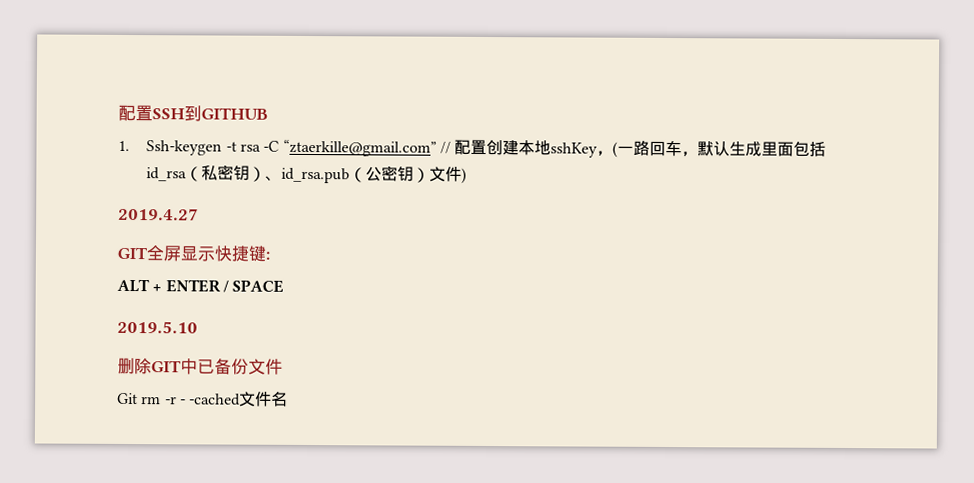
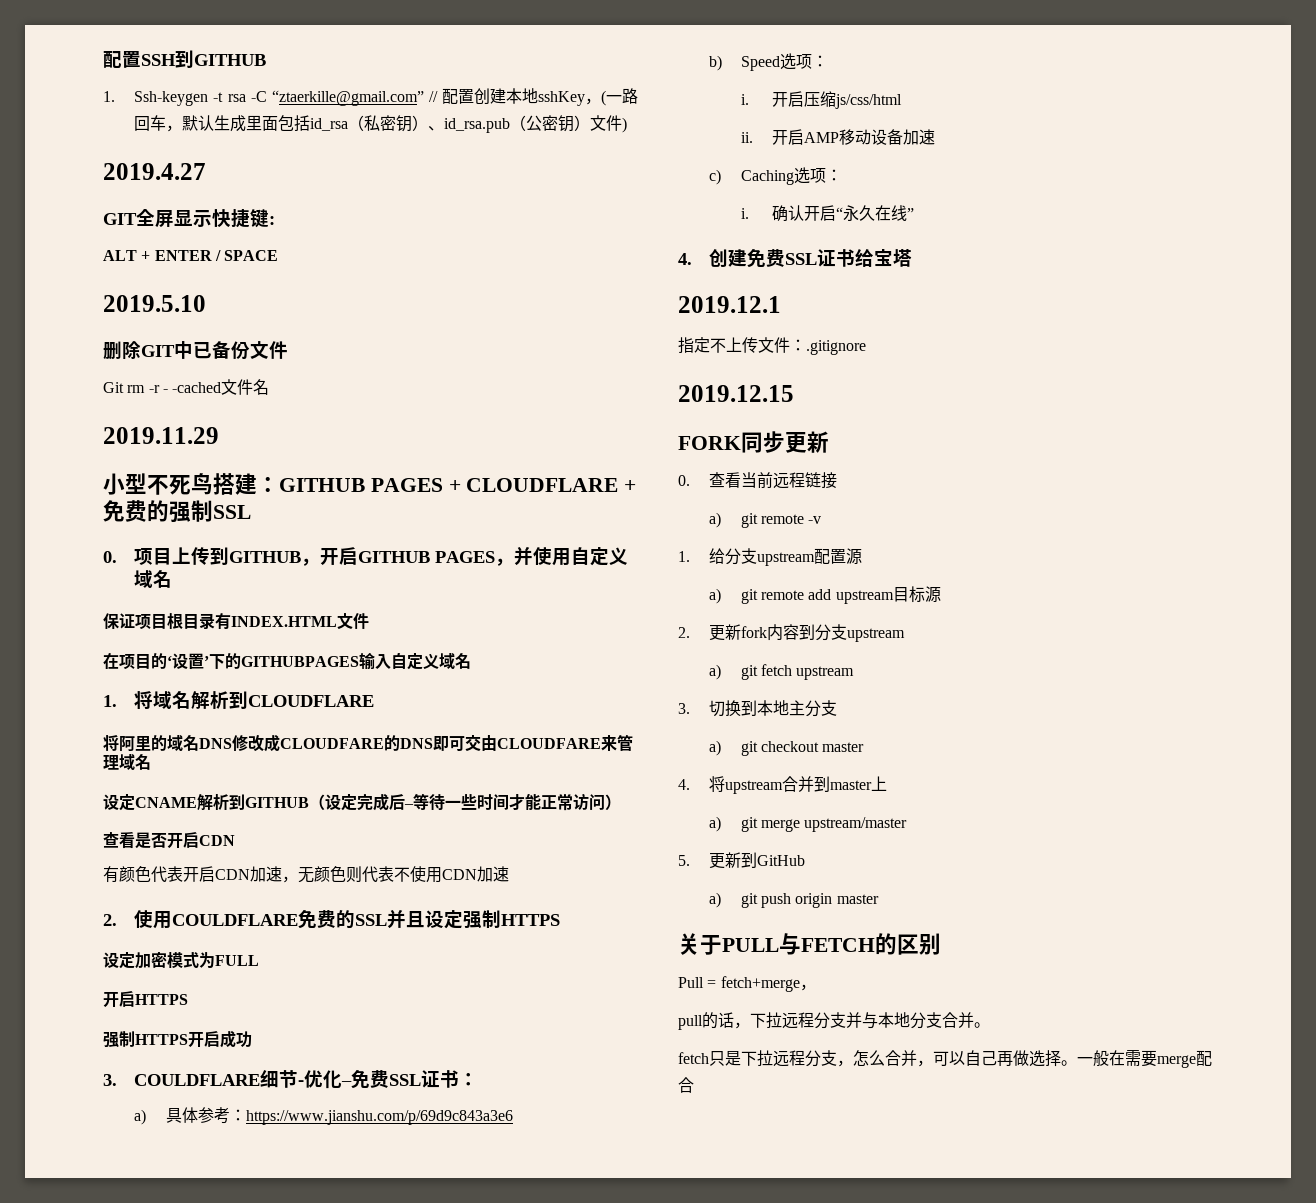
(289, 399) none -> [103,427,219,444] [103,473,637,495] [103,500,251,523] [103,546,629,566] [134,570,173,588] [103,613,369,630] [103,652,471,670] [103,691,375,709] [103,734,633,752] [103,754,151,770] [103,793,621,811] [103,832,235,849] [103,866,509,883] [103,909,561,929] [103,952,259,969] [103,991,188,1008] [103,1030,252,1048] [103,1069,479,1089] [134,1107,513,1125] [709,53,828,71] [740,91,903,109] [740,129,936,145] [709,167,842,185] [740,205,915,222] [678,248,913,268] [678,296,781,313] [678,337,866,355] [678,385,794,402] [678,431,829,453] [678,472,838,489] [709,512,822,528] [678,548,863,566] [709,586,941,604] [678,624,906,642] [709,664,855,680] [678,700,838,717] [709,740,865,756] [678,776,888,794] [709,816,908,832] [678,852,806,869] [709,892,879,908] [678,933,941,955] [678,976,816,992] [678,1012,990,1030] [678,1050,1212,1068] [678,1077,694,1093] // 2019.11.29 // 小型不死鸟搭建：GITHUB PAGES + CLOUDFLARE +免费的强制SSL // 0.项目上传到GITHUB，开启GITHUB PAGES，并使用自定义域名 // 保证项目根目录有INDEX.HTML文件 // 在项目的‘设置’下的GITHUBPAGES输入自定义域名 // 1.将域名解析到CLOUDFLARE // 将阿里的域名DNS修改成CLOUDFARE的DNS即可交由CLOUDFARE来管理域名 // 设定CNAME解析到GITHUB（设定完成后–等待一些时间才能正常访问） // 查看是否开启CDN // 有颜色代表开启CDN加速，无颜色则代表不使用CDN加速 // 2.使用COULDFLARE免费的SSL并且设定强制HTTPS // 设定加密模式为FULL // 开启HTTPS // 强制HTTPS开启成功 // 3. COULDFLARE细节-优化–免费SSL证书： // a)具体参考：https://www.jianshu.com/p/69d9c843a3e6 // b) Speed选项： // i.开启压缩js/css/html // ii.开启AMP移动设备加速 // c) Caching选项： // i.确认开启“永久在线” // 4.创建免费SSL证书给宝塔 // 2019.12.1 // 指定不上传文件：.gitignore // 2019.12.15 // FORK同步更新 // 0.查看当前远程链接 // a) git remote -v // 1.给分支upstream配置源 // a) git remote add upstream目标源 // 2.更新fork内容到分支upstream // a) git fetch upstream // 3.切换到本地主分支 // a) git checkout master // 4.将upstream合并到master上 // a) git merge upstream/master // 5.更新到GitHub // a) git push origin master // 关于PULL与FETCH的区别 // Pull = fetch+merge， // pull的话，下拉远程分支并与本地分支合并。 // fetch只是下拉远程分支，怎么合并，可以自己再做选择。一般在需要merge配合

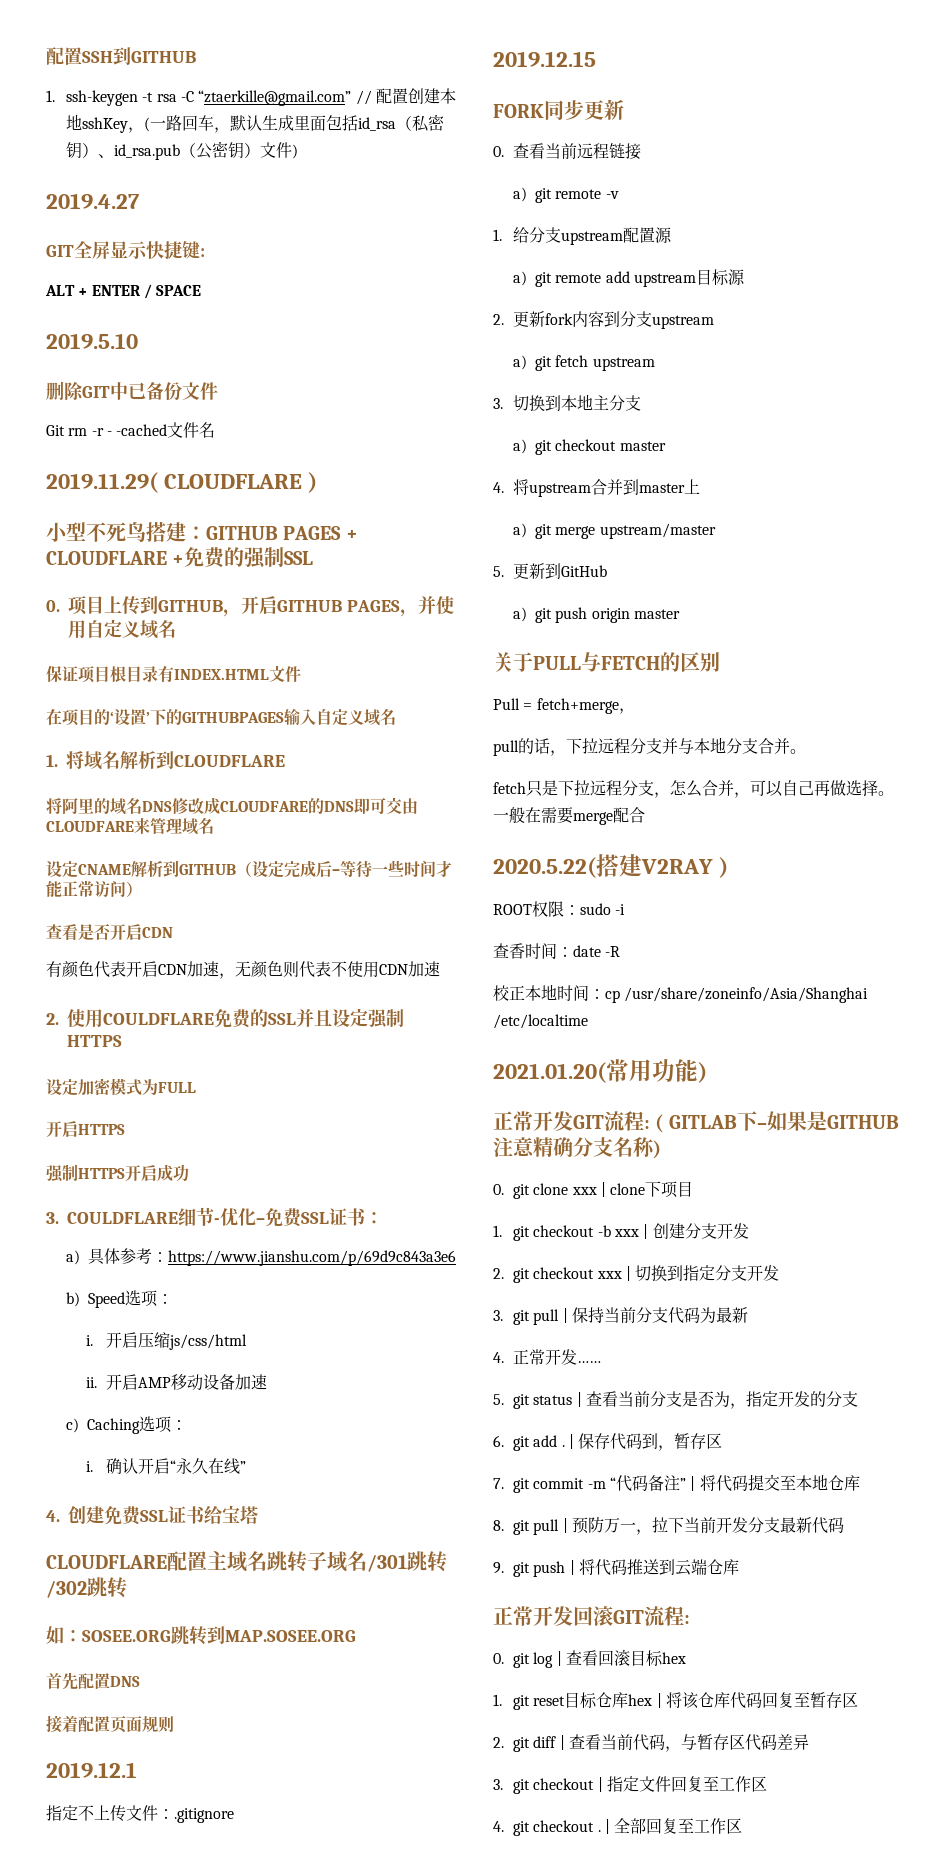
[134,91,209,106] Ssh-keygen -> [66,90,139,106] ssh-keygen
[103,427,219,444] 2019.11.29 -> [46,472,318,493] 2019.11.29( CLOUDFLARE )
(913, 258) none -> [46,1551,447,1572] [46,1577,127,1598] [46,1626,356,1645] [46,1672,140,1690] [46,1715,174,1733] // CLOUDFLARE配置主域名跳转子域名/301跳转/302跳转 // 如：SOSEE.ORG跳转到MAP.SOSEE.ORG // 首先配置DNS // 接着配置页面规则
(694, 1085) none -> [493,854,729,878] [493,901,626,917] [493,943,621,959] [493,984,869,1003] [493,1014,588,1029] [493,1059,707,1083] [493,1111,899,1133] [493,1137,661,1159] [493,1181,694,1199] [493,1223,749,1241] [493,1265,780,1283] [493,1307,749,1325] [493,1349,602,1365] [493,1391,859,1409] [493,1433,723,1451] [493,1474,860,1493] [493,1516,845,1535] [493,1559,740,1577] [493,1606,690,1626] [493,1649,687,1668] [493,1692,859,1710] [493,1734,810,1752] [493,1776,768,1794] [493,1818,743,1836] // 2020.5.22(搭建V2RAY ) // ROOT权限：sudo -i // 查香时间：date -R // 校正本地时间：cp /usr/share/zoneinfo/Asia/Shanghai /etc/localtime // 2021.01.20(常用功能) // 正常开发GIT流程: ( GITLAB下–如果是GITHUB注意精确分支名称) // 0. git clone xxx | clone下项目 // 1. git checkout -b xxx | 创建分支开发 // 2. git checkout xxx | 切换到指定分支开发 // 3. git pull | 保持当前分支代码为最新 // 4.正常开发…… // 5. git status | 查看当前分支是否为，指定开发的分支 // 6. git add . | 保存代码到，暂存区 // 7. git commit -m “代码备注” | 将代码提交至本地仓库 // 8. git pull | 预防万一，拉下当前开发分支最新代码 // 9. git push | 将代码推送到云端仓库 // 正常开发回滚GIT流程: // 0. git log | 查看回滚目标hex // 1. git reset目标仓库hex | 将该仓库代码回复至暂存区 // 2. git diff | 查看当前代码，与暂存区代码差异 // 3. git checkout | 指定文件回复至工作区 // 4. git checkout . | 全部回复至工作区

